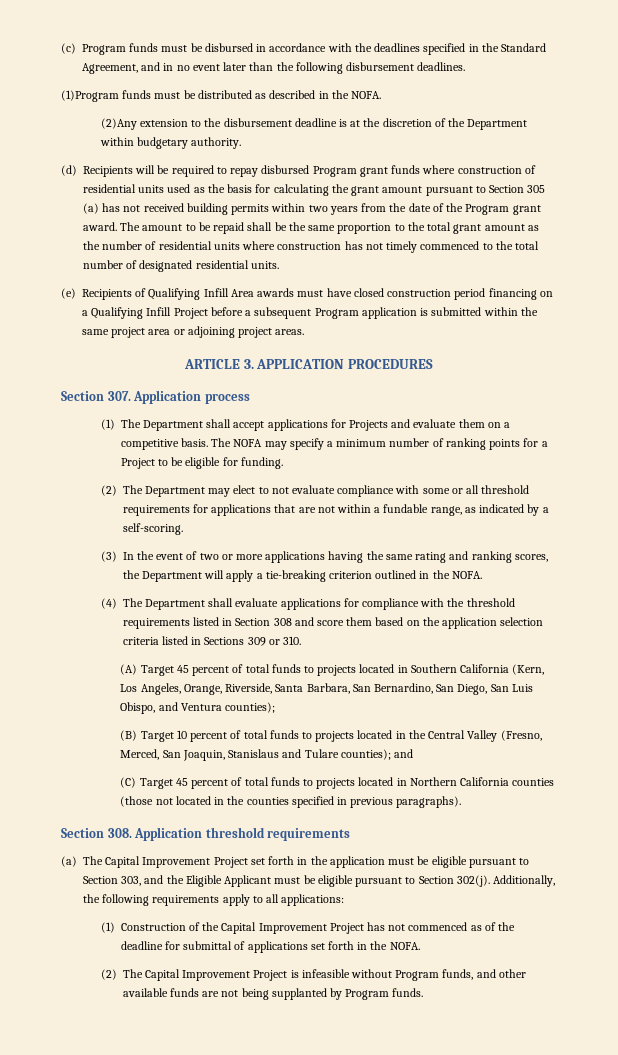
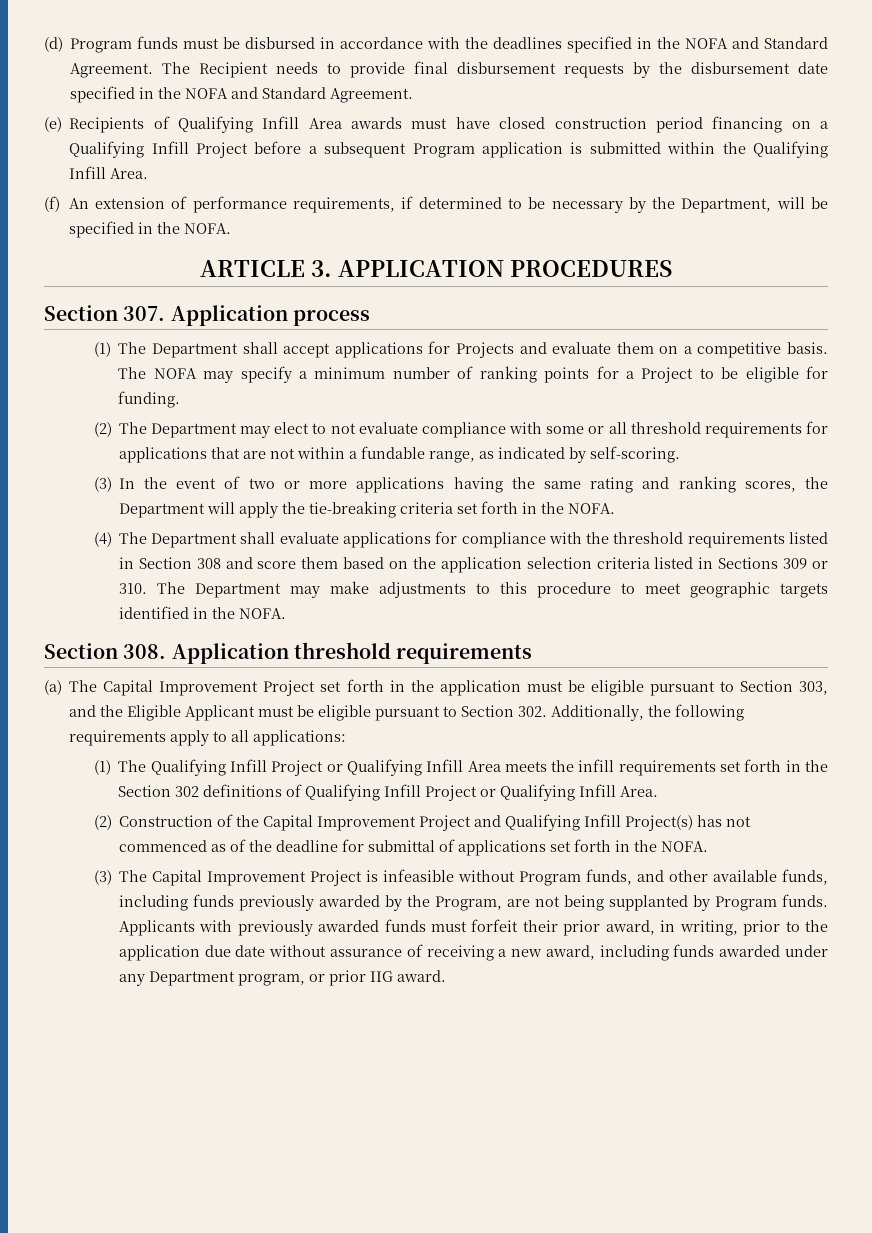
[61,43,76,54] (c) -> [44,37,63,52] (d)
[501,43,547,52] [82,62,466,74] [61,90,382,102] [100,118,528,130] [99,137,242,149] [61,165,536,177] [83,184,546,196] [83,203,541,215] [83,222,539,234] [83,241,540,253] [83,260,279,272] Standard Agreement, and in no event later than the following disbursement deadlines. // (1)Program funds must be distributed as described in the NOFA. // (2)Any extension to the disbursement deadline is at the discretion of the Department within budgetary authority. // (d) Recipients will be required to repay disbursed Program grant funds where construction of residential units used as the basis for calculating the grant amount pursuant to Section 305 (a) has not received building permits within two years from the date of the Program grant award. The amount to be repaid shall be the same proportion to the total grant amount as the number of residential units where construction has not timely commenced to the total number of designated residential units. -> [685,37,829,49] [70,61,828,78] [70,86,414,103] NOFA and Standard Agreement. The Recipient needs to provide final disbursement requests by the disbursement date specified in the NOFA and Standard Agreement.
[82,326,305,338] same project area or adjoining project areas. -> [753,141,829,158] [69,166,149,179] [44,196,828,213] [68,221,231,238] Qualifying Infill Area. // (f) An extension of performance requirements, if determined to be necessary by the Department, will be specified in the NOFA.
[542,507,549,513] a -> (586, 455) none
[256,570,417,582] a tie-breaking criterion outlined -> [281,501,518,518] the tie-breaking criteria set forth
[120,664,545,676] [120,683,533,695] [120,702,276,714] [120,730,542,742] [120,749,413,761] [120,777,555,789] [120,796,462,808] // (A) Target 45 percent of total funds to projects located in Southern California (Kern, Los Angeles, Orange, Riverside, Santa Barbara, San Bernardino, San Diego, San Luis Obispo, and Ventura counties); // (B) Target 10 percent of total funds to projects located in the Central Valley (Fresno, Merced, San Joaquin, Stanislaus and Tulare counties); and // (C) Target 45 percent of total funds to projects located in Northern California counties (those not located in the counties specified in previous paragraphs). -> [156,581,828,598] [118,606,286,619] The Department may make adjustments to this procedure to meet geographic targets identified in the NOFA.
[456,875,490,887] 302(j). -> [518,706,548,717] 302.
(115, 927) none -> [118,759,828,776] [118,784,659,801] [93,815,112,830] The Qualifying Infill Project or Qualifying Infill Area meets the infill requirements set forth in the Section 302 definitions of Qualifying Infill Project or Qualifying Infill Area. // (2)
(364, 928) none -> [473,814,693,831] and Qualifying Infill Project(s)
[100,969,117,980] (2) -> [93,870,112,885] (3)
[169,988,199,997] funds -> [782,869,829,885] [118,894,502,911] funds, including funds previously awarded by the Program,
(424, 992) none -> [118,919,828,936] [118,944,828,961] [118,970,446,986] Applicants with previously awarded funds must forfeit their prior award, in writing, prior to the application due date without assurance of receiving a new award, including funds awarded under any Department program, or prior IIG award.

